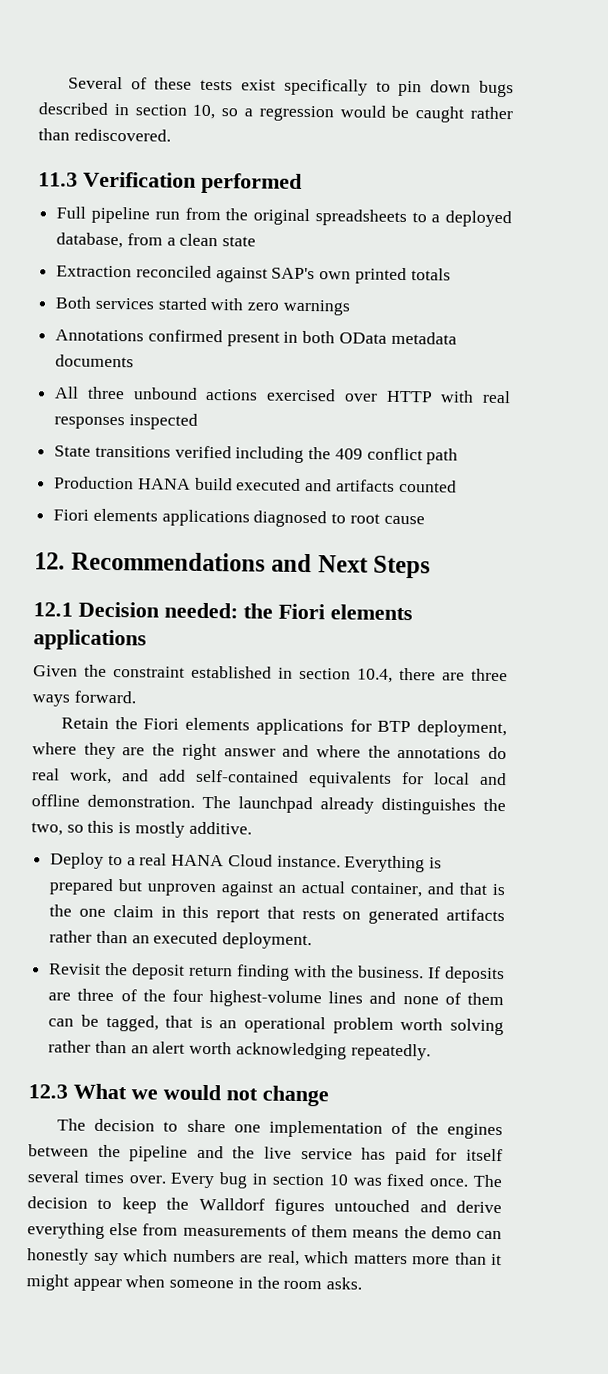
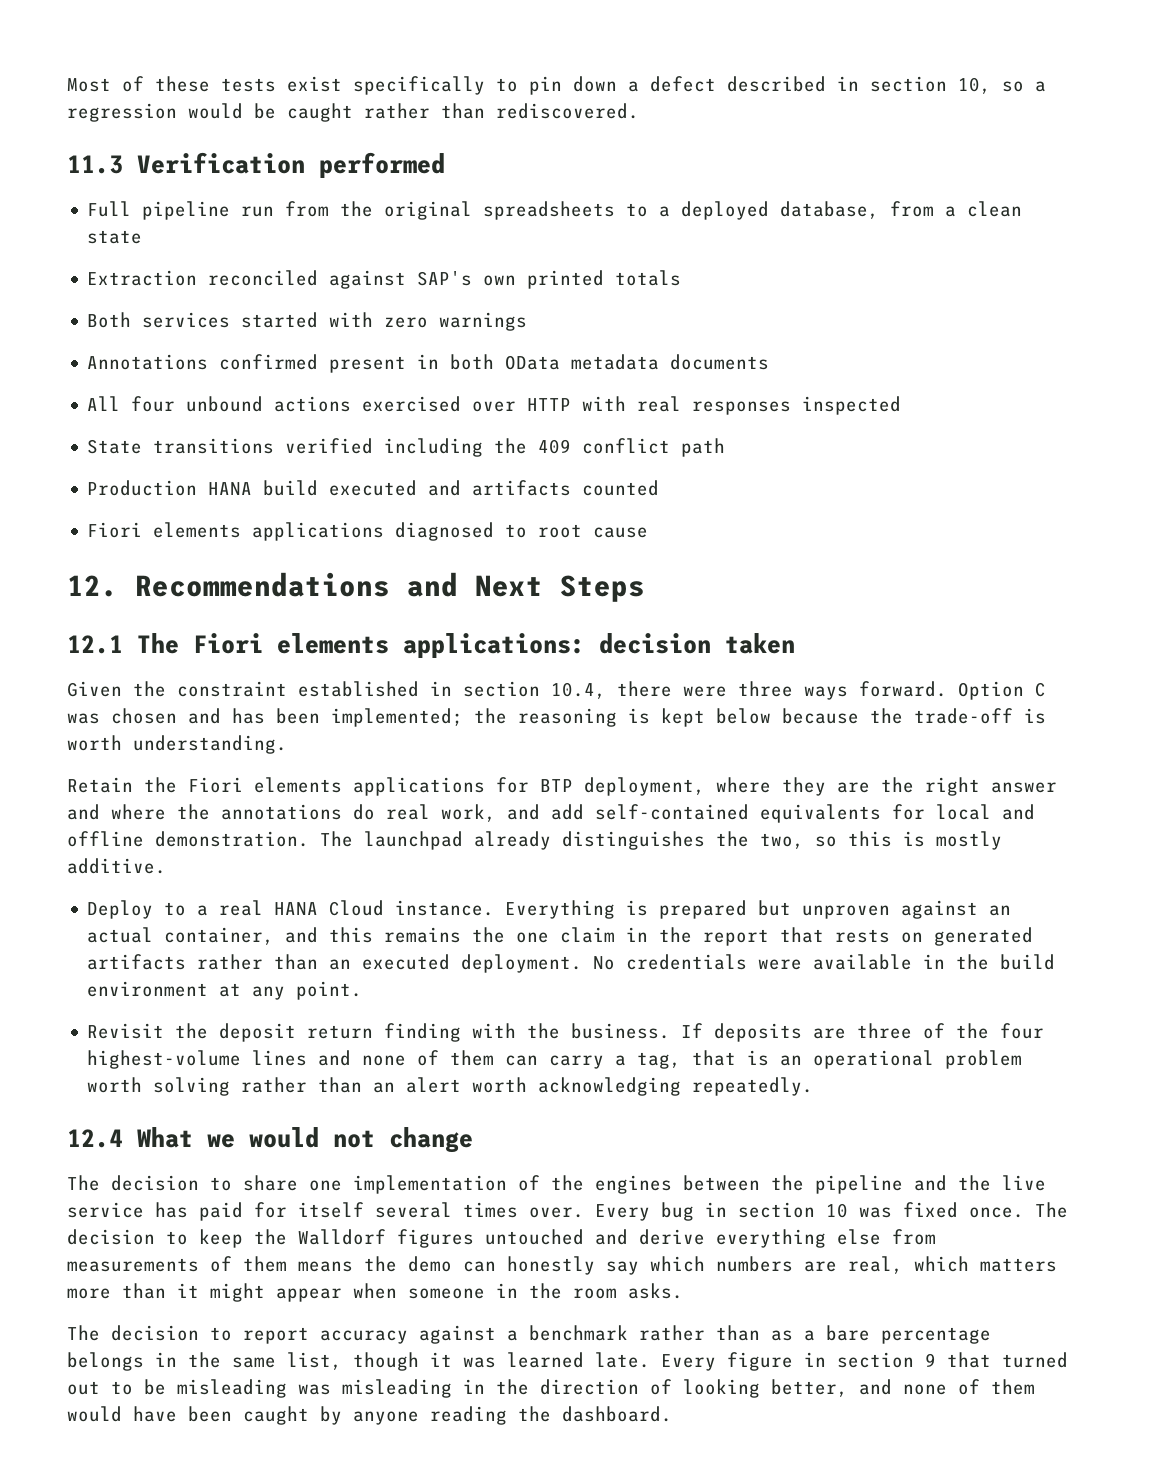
[67,76,123,90] Several -> [67,78,111,92] Most
[478,80,514,98] bugs -> [628,76,716,92] a defect
[86,386,125,400] three -> [131,396,176,412] four
[78,601,413,621] [33,629,147,651] Decision needed: the Fiori elements applications -> [137,633,795,658] The Fiori elements applications: decision taken
[442,672,465,681] are -> [683,686,727,697] were
(136, 697) none -> [958,681,1046,700] [67,708,1046,727] [67,735,287,754] Option C was chosen and has been implemented; the reasoning is kept below because the trade-off is worth understanding.
[459,882,506,896] that is -> [329,927,462,943] this remains
[182,905,210,919] this -> [659,927,693,943] the
(313, 941) none -> [593,954,1056,970] [87,981,363,1000] No credentials were available in the build environment at any point.
[80,1014,159,1032] be tagged, -> [549,1052,682,1069] carry a tag,
[28,1084,68,1099] 12.3 -> [67,1129,123,1148] 12.4
(363, 1283) none -> [67,1325,991,1344] [67,1352,1068,1371] [67,1379,1035,1398] [67,1406,672,1425] // The decision to report accuracy against a benchmark rather than as a bare percentage belongs in the same list, though it was learned late. Every figure in section 9 that turned out to be misleading was misleading in the direction of looking better, and none of them would have been caught by anyone reading the dashboard.

